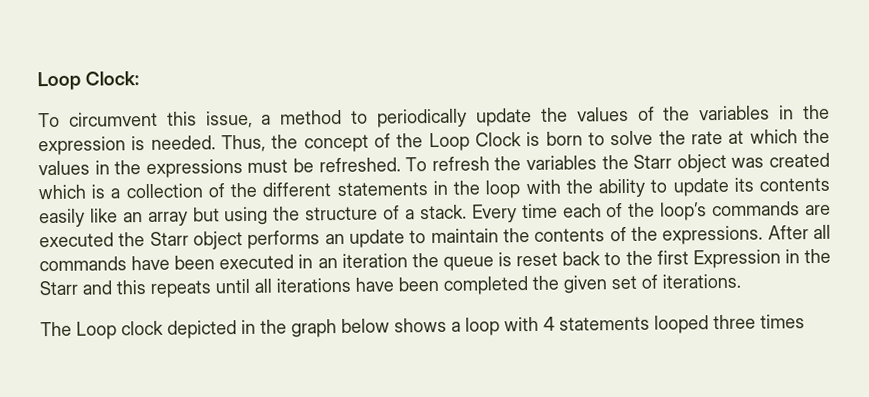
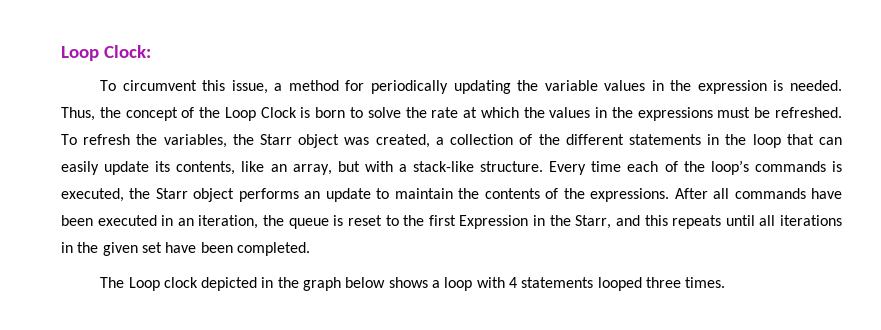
[351,105,771,128] to periodically update the values of the variables -> [345,80,646,94] for periodically updating the variable values
[526,155,598,171] variables -> [163,134,227,148] variables,
[769,152,831,168] [38,184,106,200] created which is -> [375,134,430,148] created,
[525,177,831,198] [39,204,467,228] with the ability to update its contents easily like an array but using the structure of a stack. -> [786,134,843,145] [61,161,544,175] that can easily update its contents, like an array, but with a stack-like structure.
[805,204,832,216] [39,232,114,248] are executed -> [832,161,843,172] [61,188,124,202] is executed,
[341,253,408,268] iteration -> [198,215,259,229] iteration,
[562,251,602,266] back -> (382, 220) none
[39,280,78,296] Starr -> [575,215,612,229] Starr,
[355,273,741,295] have been completed the given set of iterations. -> [61,242,310,256] in the given set have been completed.
[760,314,805,329] times -> [685,277,726,288] times.

